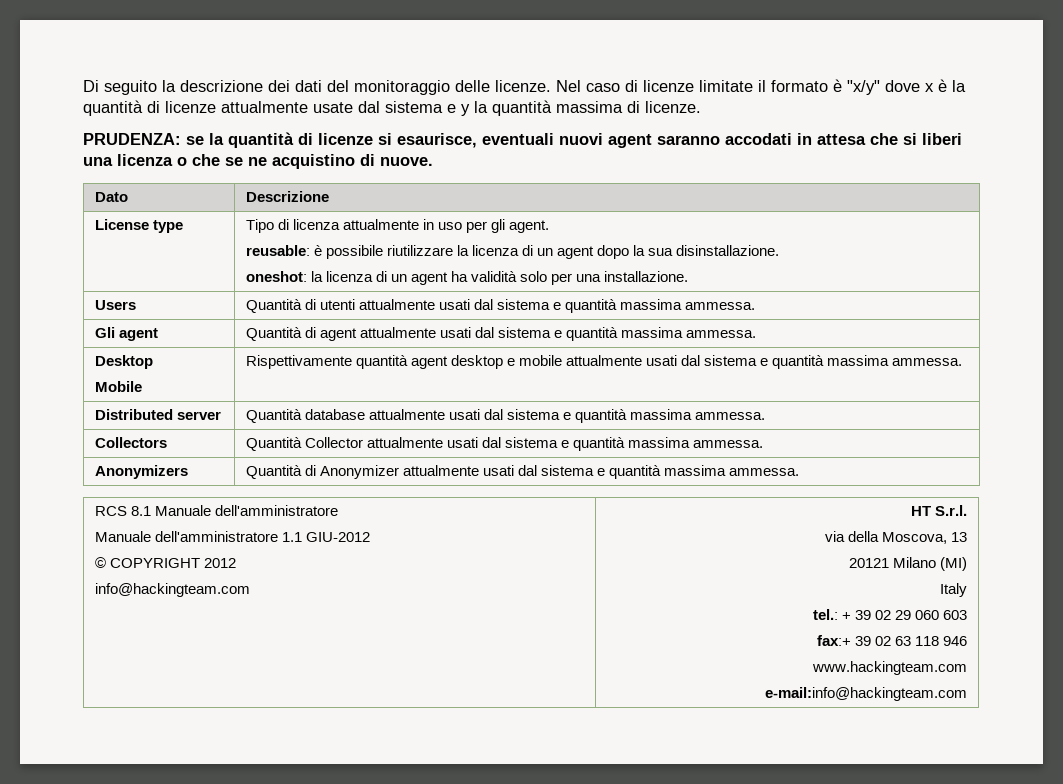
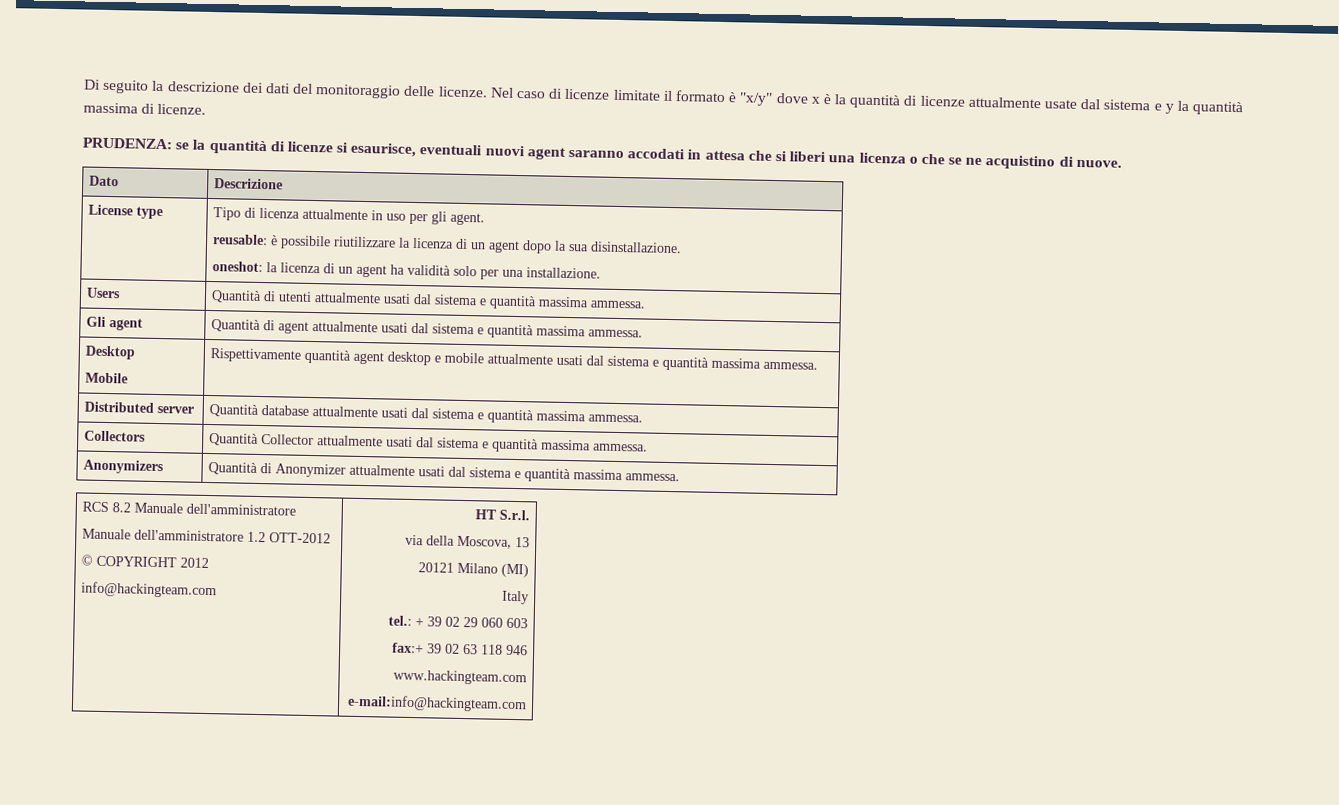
[130,506,151,516] 8.1 -> [112,502,132,513] 8.2
[281,532,370,542] 1.1 GIU-2012 -> [247,531,332,544] 1.2 OTT-2012

